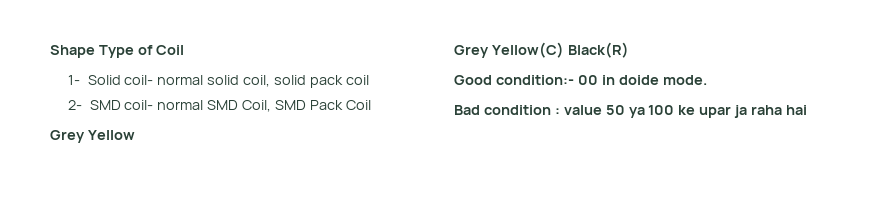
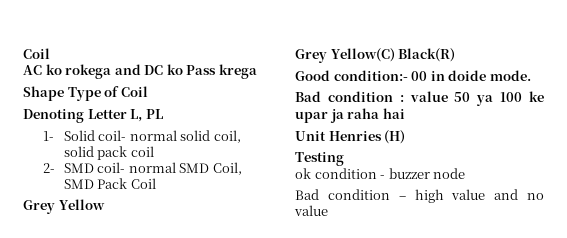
(50, 51) none -> [23,48,50,59] [23,64,257,79] Coil // AC ko rokega and DC ko Pass krega //
(184, 50) none -> [23,109,163,123] // Denoting Letter L, PL
(808, 110) none -> [295,130,406,144] [295,152,344,166] [295,168,466,179] [295,189,544,203] [294,205,328,216] // Unit Henries (H) // Testing // ok condition - buzzer node // Bad condition – high value and no value

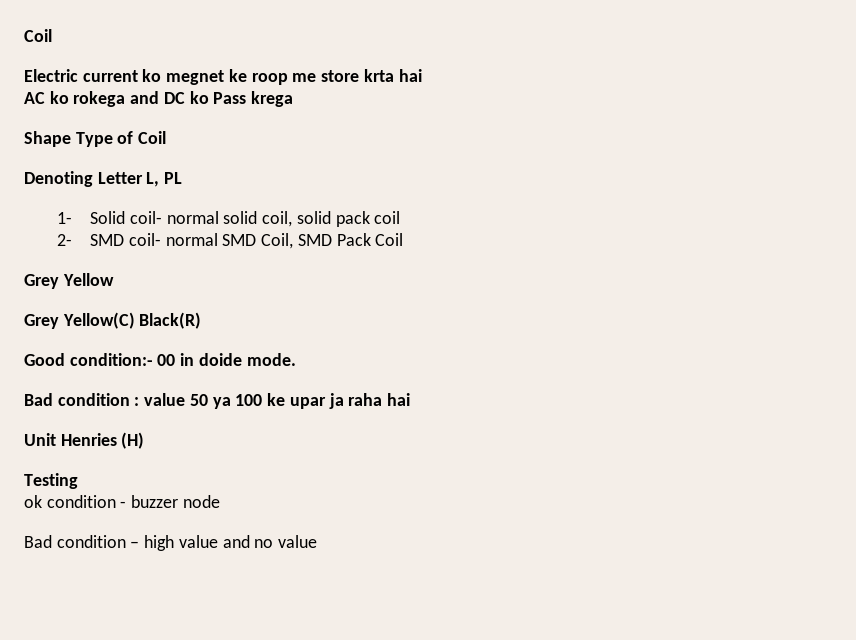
[23,48,50,59] Coil -> [24,29,52,42] [24,69,422,85] Coil // Electric current ko megnet ke roop me store krta hai

